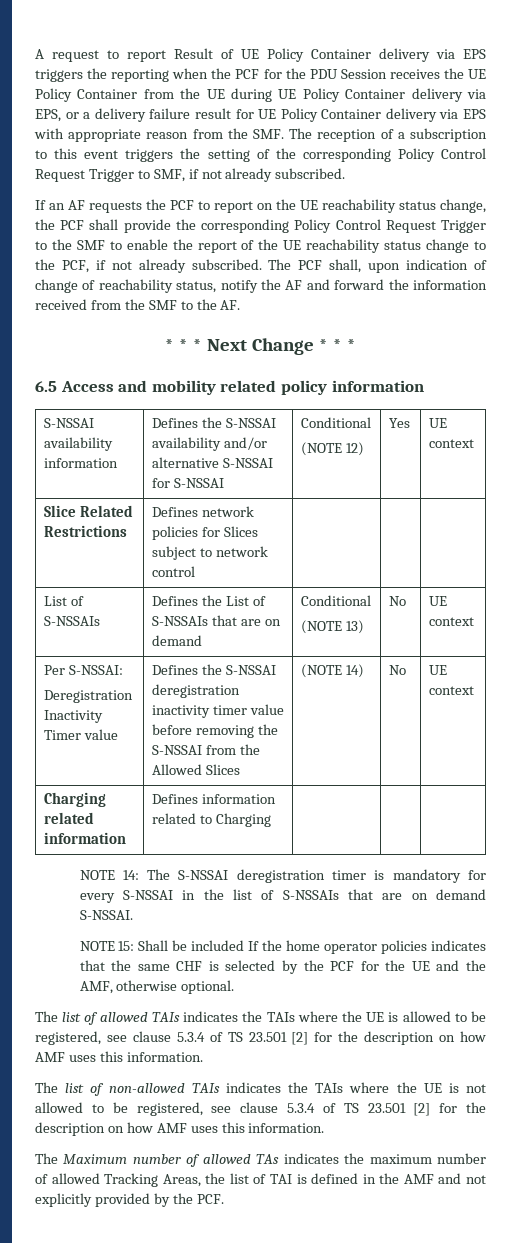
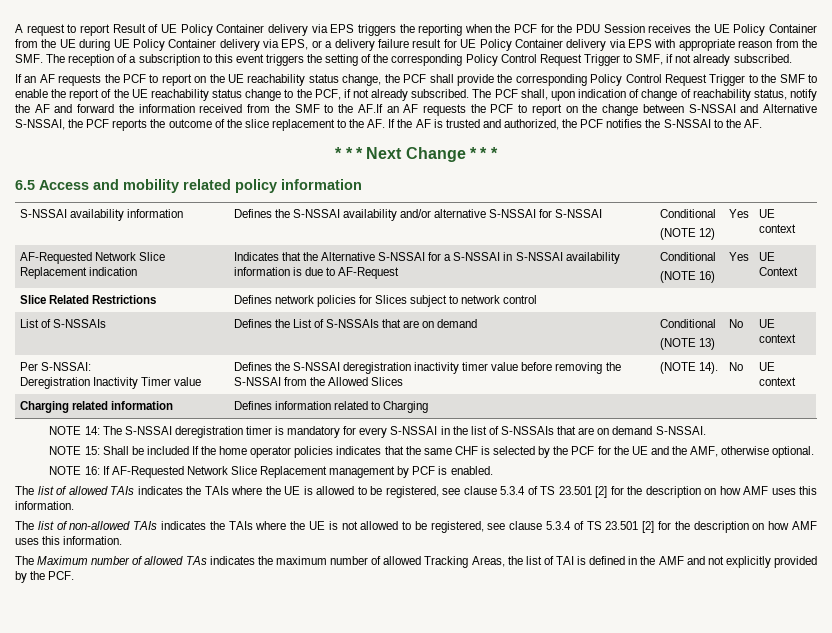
(217, 304) none -> [357,104,818,116] [15,119,741,131] AF.If an AF requests the PCF to report on the change between S-NSSAI and Alternative S-NSSAI, the PCF reports the outcome of the slice replacement to the AF. If the AF is trusted and authorized, the PCF notifies the S-NSSAI to the
(474, 443) none -> [19,252,165,264] [19,267,137,279] [233,252,620,264] [233,267,400,279] [659,252,716,261] [659,271,715,283] [728,252,749,261] [758,252,775,261] [758,267,798,276] // AF-Requested Network Slice Replacement indication | Indicates that the Alternative S-NSSAI for a S-NSSAI in S-NSSAI availability information is due to AF-Request | Conditional // (NOTE 16) | Yes | UE Context
[345,664,364,678] 14) -> [698,362,718,374] 14).
(235, 987) none -> [49,466,493,478] // NOTE 16: If AF-Requested Network Slice Replacement management by PCF is enabled.

